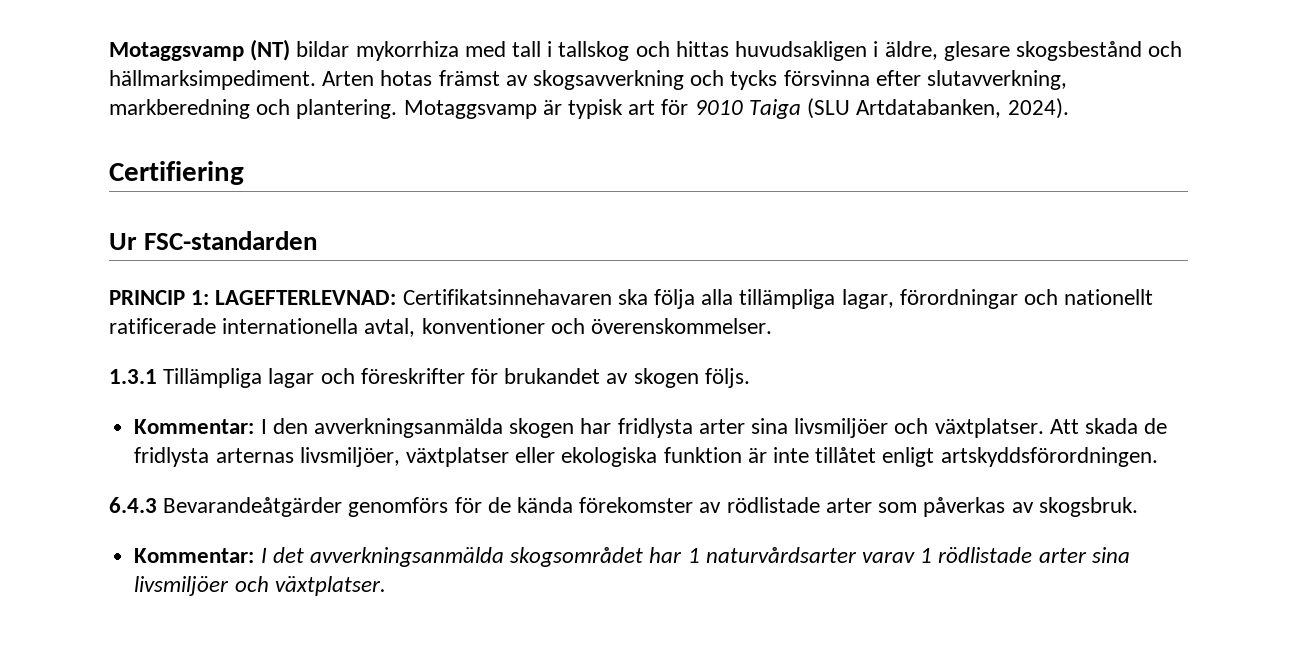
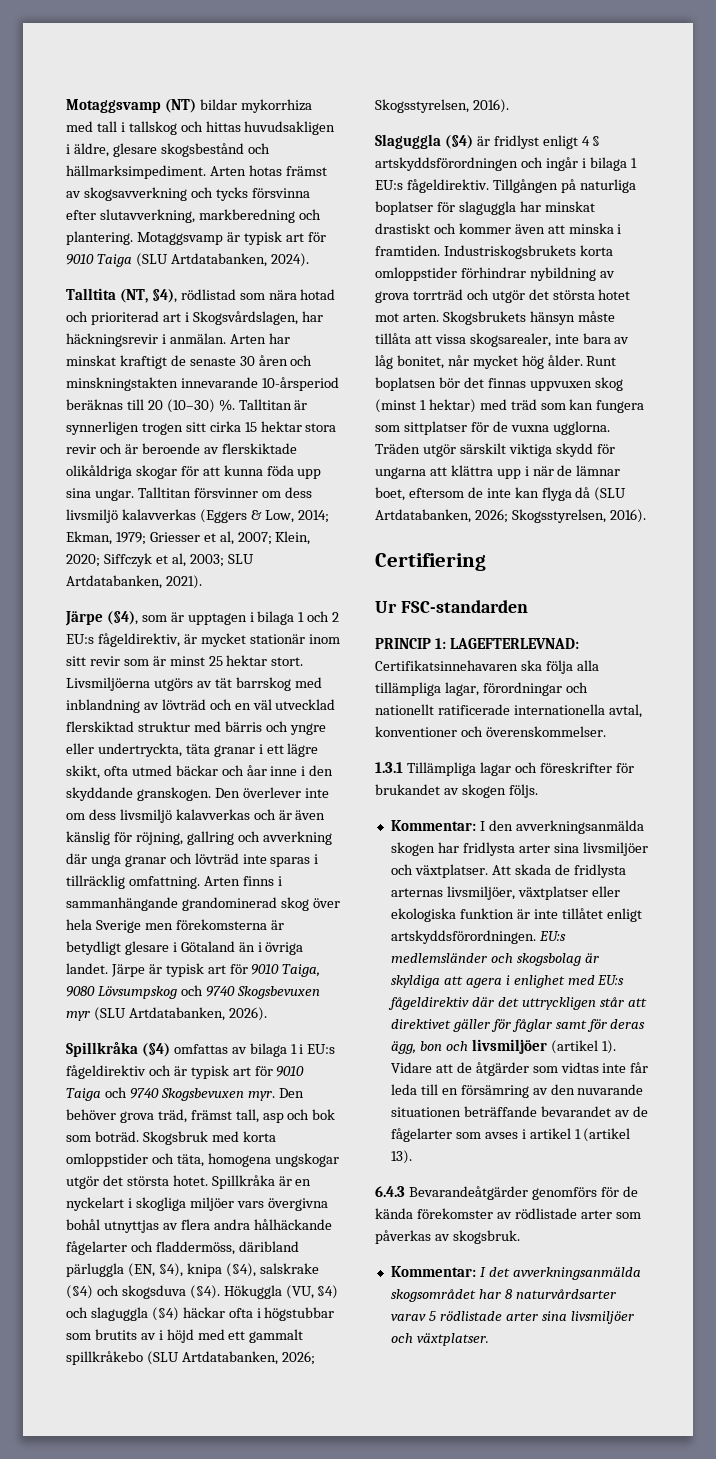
(1069, 108) none -> [66,288,336,303] [66,311,323,325] [66,333,290,347] [66,355,313,369] [66,377,339,391] [66,399,308,413] [66,421,337,435] [66,443,297,454] [66,465,322,479] [66,487,312,501] [66,509,329,523] [66,531,311,545] [66,553,254,567] [66,575,202,589] [65,611,340,626] [66,633,340,647] [66,655,304,666] [66,677,322,691] [66,699,336,713] [66,721,326,735] [66,743,319,757] [66,765,334,779] [66,787,329,801] [66,809,326,823] [66,831,332,845] [66,853,319,867] [66,875,282,889] [66,897,340,911] [66,919,284,933] [66,941,304,955] [66,963,321,977] [66,985,320,999] [66,1007,267,1021] [66,1042,336,1057] [66,1065,305,1079] [66,1087,304,1101] [66,1109,336,1123] [66,1131,276,1145] [66,1153,339,1167] [66,1175,312,1189] [66,1197,328,1211] [66,1219,332,1233] [66,1241,299,1255] [66,1263,319,1277] [66,1285,339,1299] [66,1307,335,1321] [66,1329,304,1343] [66,1351,315,1365] [375,99,509,113] [375,134,601,149] [375,157,637,171] [375,179,636,193] [375,201,595,215] [375,223,622,234] [375,245,613,259] [375,267,615,281] [375,289,631,303] [375,311,615,325] [375,333,630,347] [375,355,617,369] [375,377,623,391] [375,399,645,413] [375,421,610,435] [375,443,615,457] [375,465,621,479] [375,487,627,501] [375,509,646,523] // Talltita (NT, §4), rödlistad som nära hotad och prioriterad art i Skogsvårdslagen, har häckningsrevir i anmälan. Arten har minskat kraftigt de senaste 30 åren och minskningstakten innevarande 10-årsperiod beräknas till 20 (10–30) %. Talltitan är synnerligen trogen sitt cirka 15 hektar stora revir och är beroende av flerskiktade olikåldriga skogar för att kunna föda upp sina ungar. Talltitan försvinner om dess livsmiljö kalavverkas (Eggers & Low, 2014; Ekman, 1979; Griesser et al, 2007; Klein, 2020; Siffczyk et al, 2003; SLU Artdatabanken, 2021). // Järpe (§4), som är upptagen i bilaga 1 och 2 EU:s fågeldirektiv, är mycket stationär inom sitt revir som är minst 25 hektar stort. Livsmiljöerna utgörs av tät barrskog med inblandning av lövträd och en väl utvecklad flerskiktad struktur med bärris och yngre eller undertryckta, täta granar i ett lägre skikt, ofta utmed bäckar och åar inne i den skyddande granskogen. Den överlever inte om dess livsmiljö kalavverkas och är även känslig för röjning, gallring och avverkning där unga granar och lövträd inte sparas i tillräcklig omfattning. Arten finns i sammanhängande grandominerad skog över hela Sverige men förekomsterna är betydligt glesare i Götaland än i övriga landet. Järpe är typisk art för 9010 Taiga, 9080 Lövsumpskog och 9740 Skogsbevuxen myr (SLU Artdatabanken, 2026). // Spillkråka (§4) omfattas av bilaga 1 i EU:s fågeldirektiv och är typisk art för 9010 Taiga och 9740 Skogsbevuxen myr. Den behöver grova träd, främst tall, asp och bok som boträd. Skogsbruk med korta omloppstider och täta, homogena ungskogar utgör det största hotet. Spillkråka är en nyckelart i skogliga miljöer vars övergivna bohål utnyttjas av flera andra hålhäckande fågelarter och fladdermöss, däribland pärluggla (EN, §4), knipa (§4), salskrake (§4) och skogsduva (§4). Hökuggla (VU, §4) och slaguggla (§4) häckar ofta i högstubbar som brutits av i höjd med ett gammalt spillkråkebo (SLU Artdatabanken, 2026; Skogsstyrelsen, 2016). // Slaguggla (§4) är fridlyst enligt 4 § artskyddsförordningen och ingår i bilaga 1 EU:s fågeldirektiv. Tillgången på naturliga boplatser för slaguggla har minskat drastiskt och kommer även att minska i framtiden. Industriskogsbrukets korta omloppstider förhindrar nybildning av grova torrträd och utgör det största hotet mot arten. Skogsbrukets hänsyn måste tillåta att vissa skogsarealer, inte bara av låg bonitet, når mycket hög ålder. Runt boplatsen bör det finnas uppvuxen skog (minst 1 hektar) med träd som kan fungera som sittplatser för de vuxna ugglorna. Träden utgör särskilt viktiga skydd för ungarna att klättra upp i när de lämnar boet, eftersom de inte kan flyga då (SLU Artdatabanken, 2026; Skogsstyrelsen, 2016).
(1158, 457) none -> [538,931,566,941] [390,953,599,966] [390,975,625,988] [387,997,647,1010] [390,1019,646,1032] [390,1039,616,1054] [390,1062,649,1076] [390,1084,644,1098] [390,1106,648,1117] [390,1128,631,1142] [390,1150,412,1164] EU:s medlemsländer och skogsbolag är skyldiga att agera i enlighet med EU:s fågeldirektiv där det uttryckligen står att direktivet gäller för fåglar samt för deras ägg, bon och livsmiljöer (artikel 1). Vidare att de åtgärder som vidtas inte får leda till en försämring av den nuvarande situationen beträffande bevarandet av de fågelarter som avses i artikel 1 (artikel 13).
[687,548,700,563] 1 -> [504,1289,513,1299] 8
[920,548,933,563] 1 -> [428,1311,436,1321] 5

